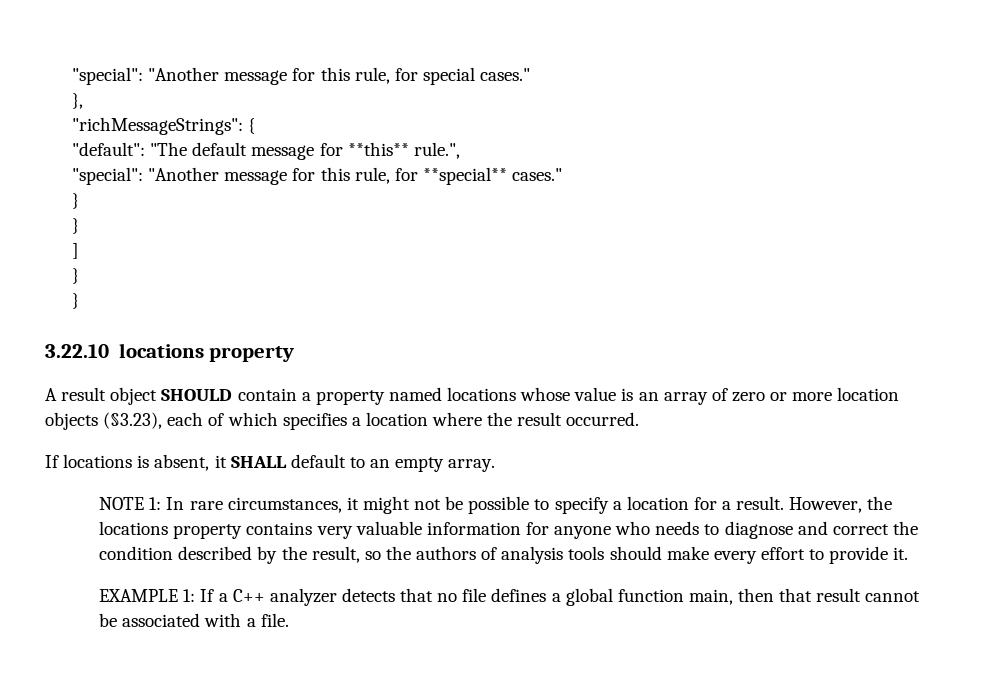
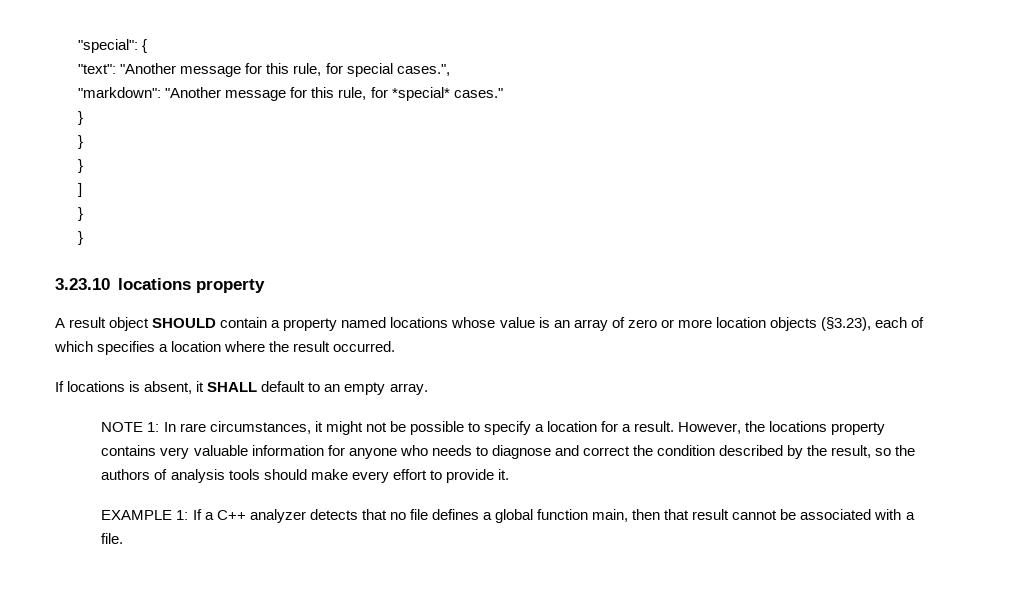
[72,67,144,85] "special": -> [78,39,148,53] [78,64,117,74] "special": { // "text":
[480,68,531,81] [72,93,84,109] [72,117,256,135] [72,142,460,160] [72,167,507,185] cases." // }, // "richMessageStrings": { // "default": "The default message for **this** rule.", // "special": "Another message for this rule, for **special** -> [396,64,450,76] [78,87,450,101] cases.", // "markdown": "Another message for this rule, for *special*
(80, 226) none -> [78,159,84,173] // }
[45,344,109,358] 3.22.10 -> [55,278,110,290] 3.23.10

